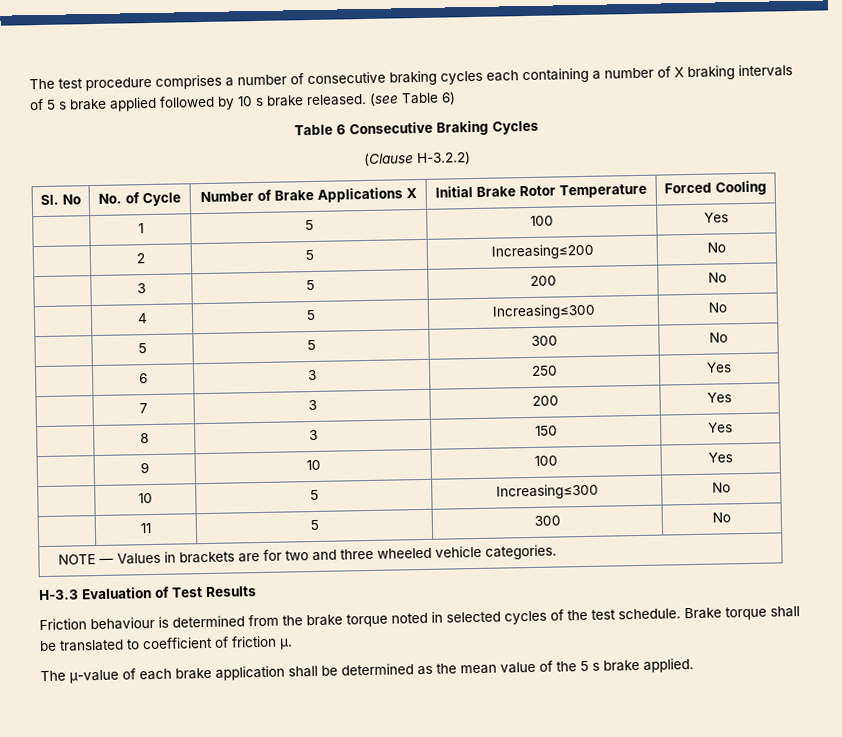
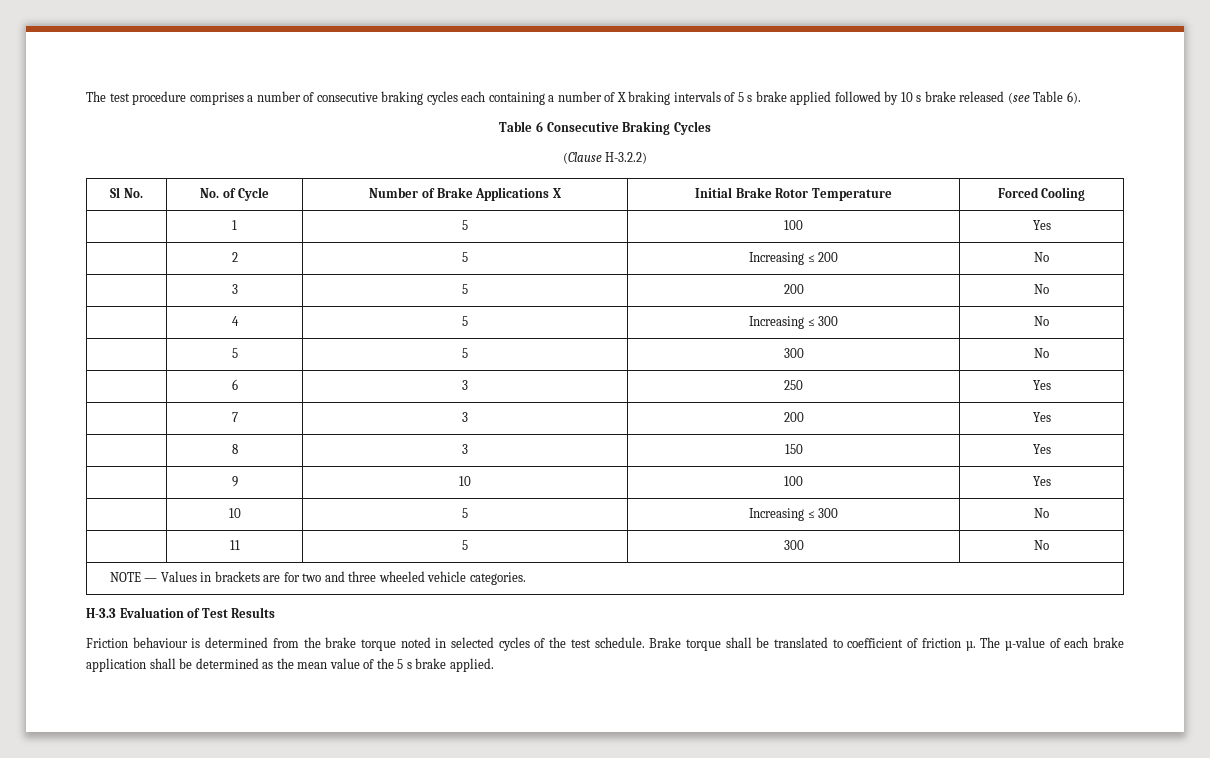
[306,93,367,107] released. -> [959,91,1005,102] released
[441,91,456,105] 6) -> [1066,91,1081,104] 6).
[40,194,81,206] Sl. No -> [110,187,143,198] Sl No.
[490,243,594,260] Increasing≤200 -> [748,252,839,265] Increasing ≤ 200
[491,303,596,320] Increasing≤300 -> [748,316,839,329] Increasing ≤ 300
[495,483,599,500] Increasing≤300 -> [748,508,839,521] Increasing ≤ 300
(293, 644) // -> (976, 646) none

